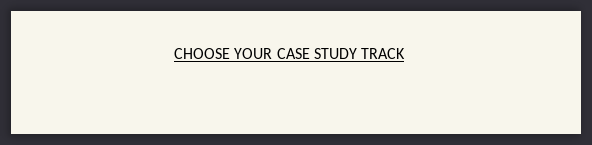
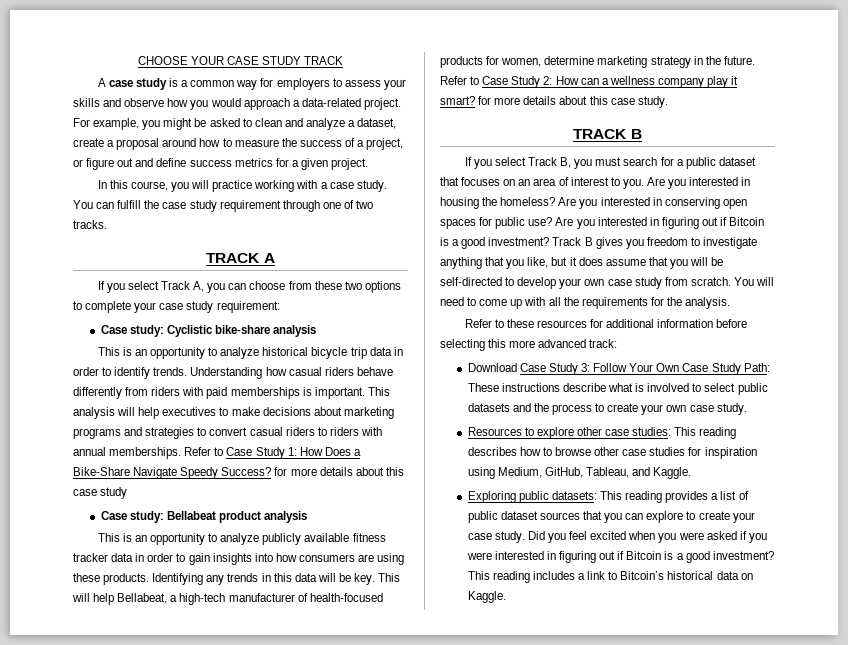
(405, 53) none -> [97,78,406,90] [73,98,401,110] [73,118,397,130] [73,138,404,150] [73,158,369,170] [97,180,387,192] [73,200,374,212] [73,220,107,229] [206,253,275,263] [97,281,401,293] [73,301,280,313] [100,325,317,337] [97,347,403,359] [73,367,393,379] [73,387,390,399] [73,407,394,419] [73,427,382,439] [73,447,361,459] [73,467,404,479] [73,487,128,499] [100,511,308,523] [97,533,386,545] [73,553,405,565] [73,573,401,585] [72,593,383,605] [440,56,755,68] [440,76,739,88] [440,96,668,108] [573,129,642,139] [464,157,756,169] [440,177,751,189] [440,197,747,209] [440,217,765,229] [440,237,758,249] [440,257,724,269] [440,277,775,289] [440,297,731,309] [464,319,748,328] [440,339,618,351] [467,363,770,375] [467,383,768,395] [467,403,747,415] [467,427,737,439] [467,447,757,459] [467,467,692,479] [467,491,749,503] [467,511,755,523] [467,531,767,543] [466,551,774,563] [467,571,753,583] [467,591,506,603] // A case study is a common way for employers to assess your skills and observe how you would approach a data-related project. For example, you might be asked to clean and analyze a dataset, create a proposal around how to measure the success of a project, or figure out and define success metrics for a given project. // In this course, you will practice working with a case study. You can fulfill the case study requirement through one of two tracks. // TRACK A // If you select Track A, you can choose from these two options to complete your case study requirement: // Case study: Cyclistic bike-share analysis // This is an opportunity to analyze historical bicycle trip data in order to identify trends. Understanding how casual riders behave differently from riders with paid memberships is important. This analysis will help executives to make decisions about marketing programs and strategies to convert casual riders to riders with annual memberships. Refer to Case Study 1: How Does a Bike-Share Navigate Speedy Success? for more details about this case study // Case study: Bellabeat product analysis // This is an opportunity to analyze publicly available fitness tracker data in order to gain insights into how consumers are using these products. Identifying any trends in this data will be key. This will help Bellabeat, a high-tech manufacturer of health-focused products for women, determine marketing strategy in the future. Refer to Case Study 2: How can a wellness company play it smart? for more details about this case study. // TRACK B // If you select Track B, you must search for a public dataset that focuses on an area of interest to you. Are you interested in housing the homeless? Are you interested in conserving open spaces for public use? Are you interested in figuring out if Bitcoin is a good investment? Track B gives you freedom to investigate anything that you like, but it does assume that you will be self-directed to develop your own case study from scratch. You will need to come up with all the requirements for the analysis. // Refer to these resources for additional information before selecting this more advanced track: // Download Case Study 3: Follow Your Own Case Study Path: These instructions describe what is involved to select public datasets and the process to create your own case study. // Resources to explore other case studies: This reading describes how to browse other case studies for inspiration using Medium, GitHub, Tableau, and Kaggle. // Exploring public datasets: This reading provides a list of public dataset sources that you can explore to create your case study. Did you feel excited when you were asked if you were interested in figuring out if Bitcoin is a good investment? This reading includes a link to Bitcoin’s historical data on Kaggle.

